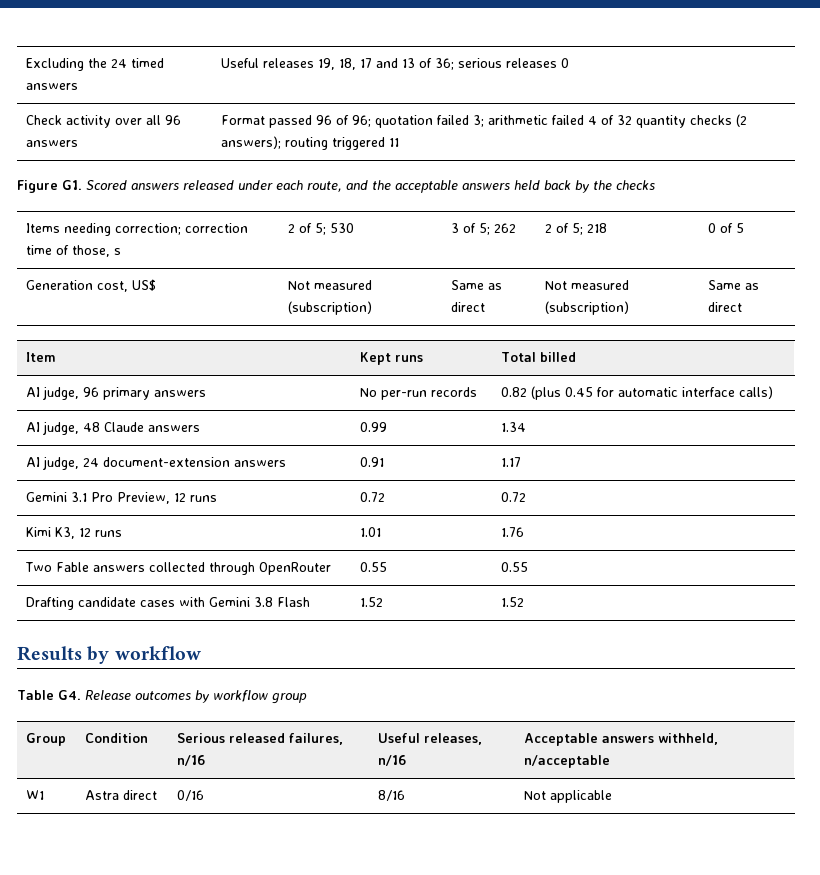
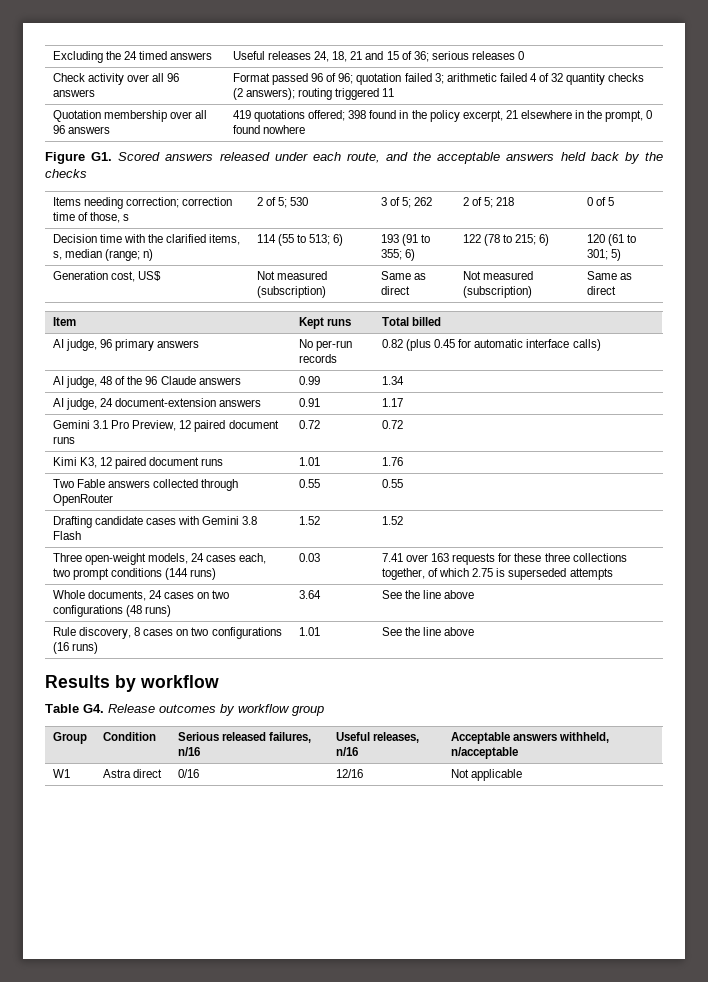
[318,58,416,70] 19, 18, 17 and 13 -> [314,51,399,62] 24, 18, 21 and 15
(400, 142) none -> [52,110,208,122] [52,125,111,134] [232,110,653,122] [232,125,306,134] // Quotation membership over all 96 answers | 419 quotations offered; 398 found in the policy excerpt, 21 elsewhere in the prompt, 0 found nowhere
(745, 228) none -> [52,234,241,245] [52,249,154,261] [256,234,344,246] [380,234,431,246] [380,249,416,261] [462,234,550,246] [586,234,637,246] [586,249,622,261] // Decision time with the clarified items, s, median (range; n) | 114 (55 to 513; 6) | 193 (91 to 355; 6) | 122 (78 to 215; 6) | 120 (61 to 301; 5)
(101, 427) none -> [115,376,158,385] of the 96
(187, 497) none -> [194,420,279,432] paired document
(92, 532) none -> [115,457,200,469] paired document
(525, 602) none -> [52,553,267,565] [52,568,217,580] [298,553,320,562] [381,553,627,565] [381,568,613,580] [52,590,230,601] [52,605,172,617] [298,590,321,599] [381,590,475,599] [52,627,282,639] [52,642,99,654] [298,627,320,636] [381,627,475,636] // Three open-weight models, 24 cases each, two prompt conditions (144 runs) | 0.03 | 7.41 over 163 requests for these three collections together, of which 2.75 is superseded attempts // Whole documents, 24 cases on two configurations (48 runs) | 3.64 | See the line above // Rule discovery, 8 cases on two configurations (16 runs) | 1.01 | See the line above
[378,790,406,801] 8/16 -> [335,769,363,778] 12/16

